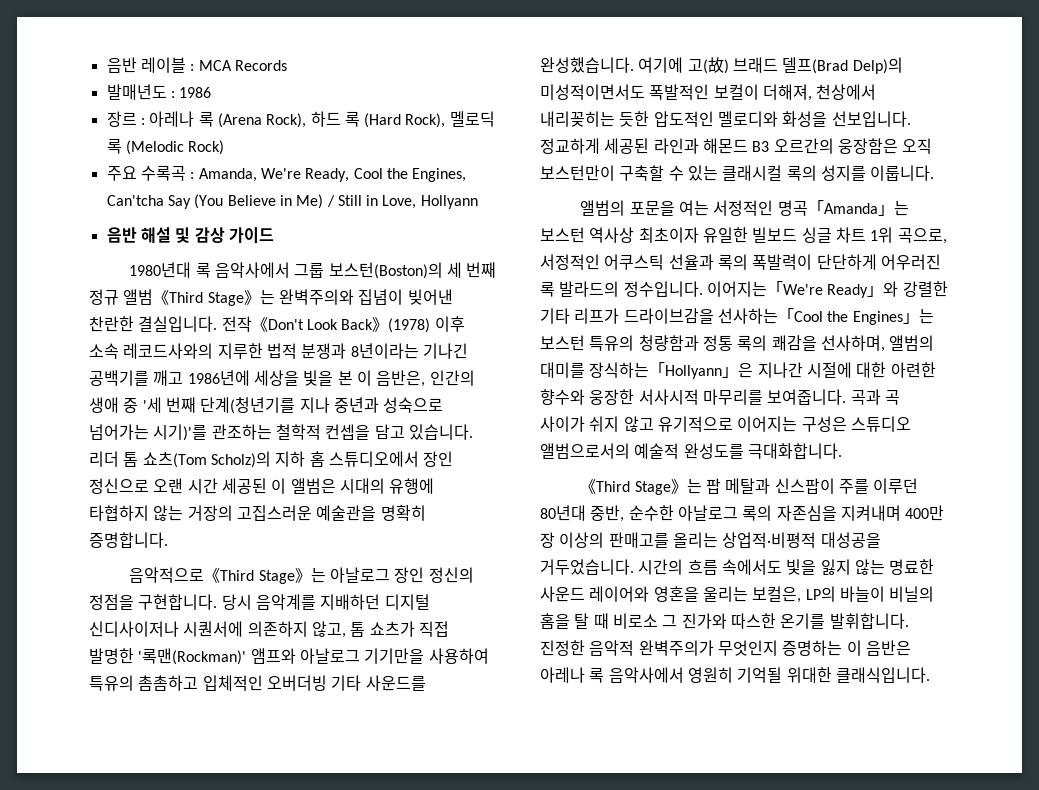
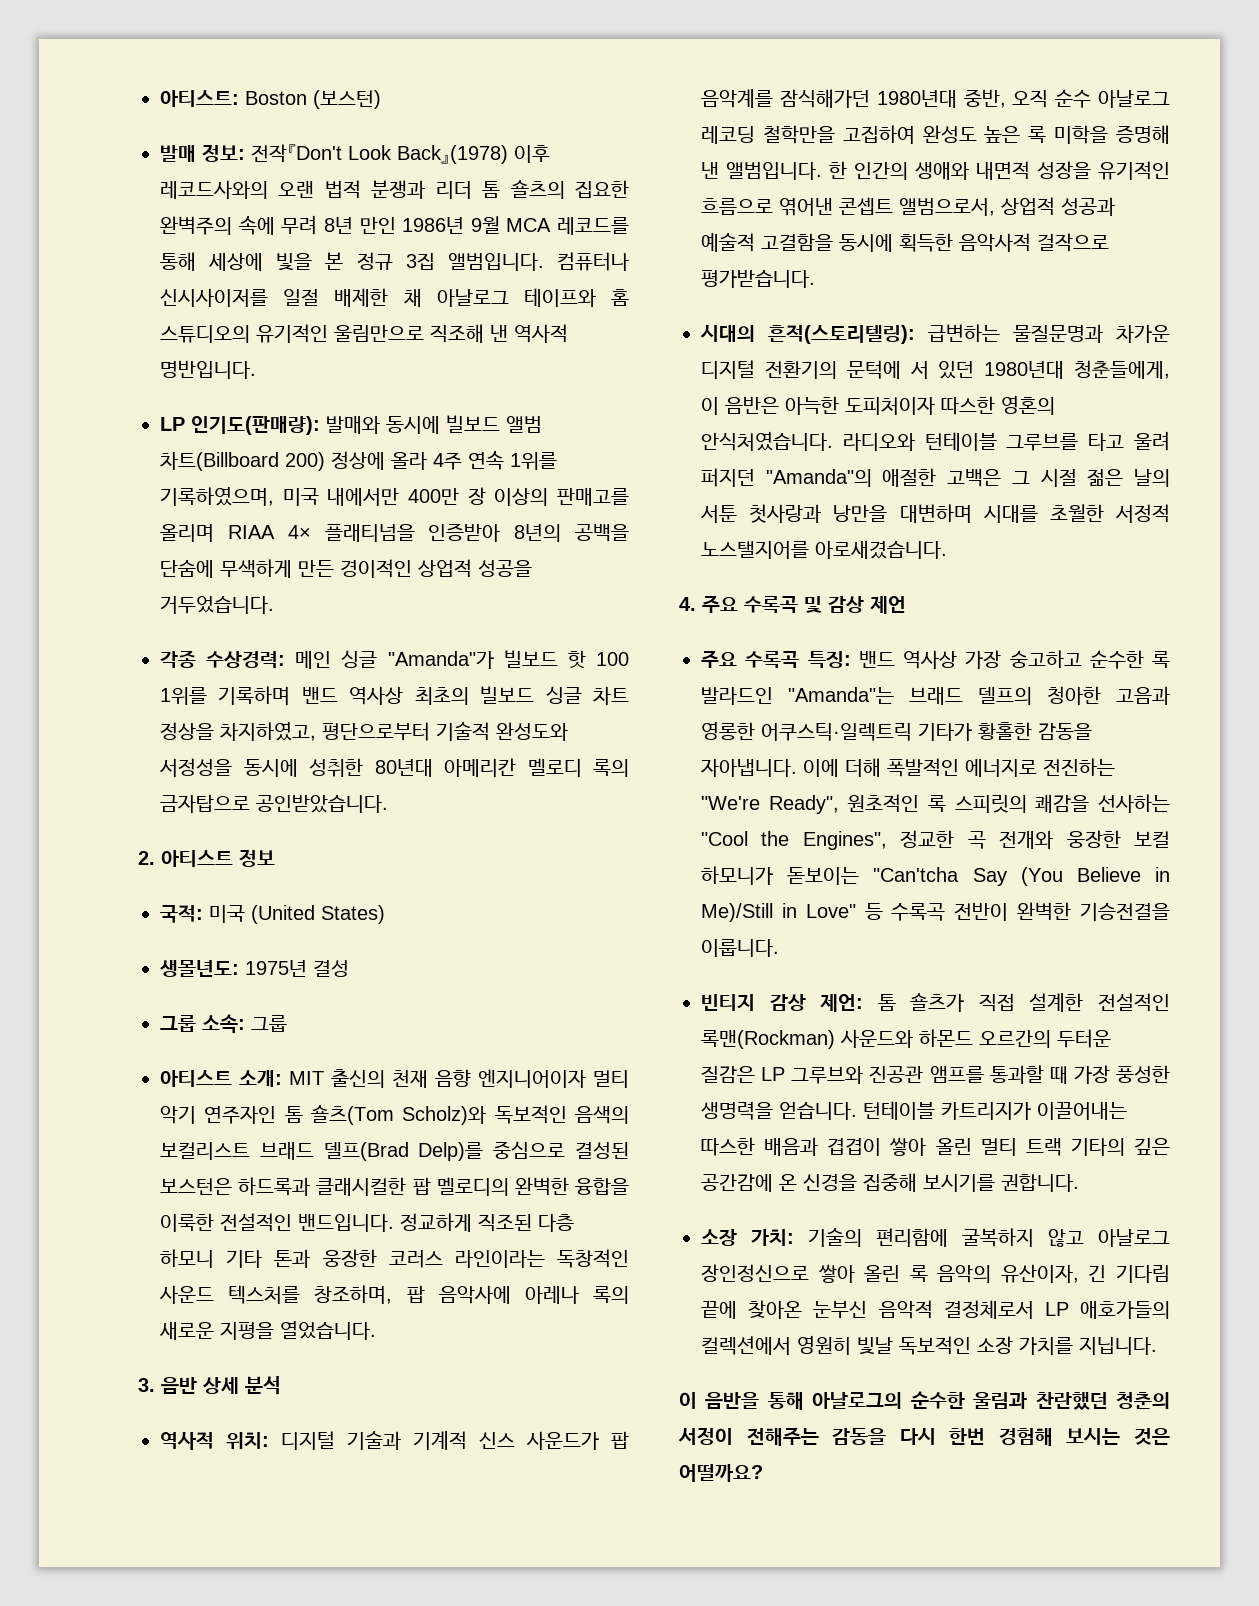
[106,57,287,73] [106,84,212,100] [106,111,495,128] [106,138,225,155] [106,165,467,182] [106,194,478,209] [106,227,274,244] [129,262,497,279] [89,289,453,306] [89,316,465,333] [89,343,468,359] [89,370,475,387] [89,397,444,414] [89,424,473,441] [89,451,454,468] [89,478,435,494] [89,505,426,521] [89,532,168,548] [129,567,474,584] [89,594,430,610] [89,621,449,638] [89,648,489,665] [89,675,426,691] [540,57,903,74] [540,84,877,101] [540,111,911,127] [540,138,933,154] [540,165,935,181] [580,200,909,216] [540,227,947,244] [540,254,941,270] [540,281,948,298] [540,308,934,325] [540,335,935,352] [540,362,936,379] [540,389,900,405] [540,416,911,432] [540,443,842,459] [580,478,919,495] [540,505,945,522] [540,532,881,548] [540,559,935,575] [540,586,935,603] [540,613,909,629] [540,640,911,656] [540,667,930,683] 음반 레이블 : MCA Records // 발매년도 : 1986 // 장르 : 아레나 록 (Arena Rock), 하드 록 (Hard Rock), 멜로딕 록 (Melodic Rock) // 주요 수록곡 : Amanda, We're Ready, Cool the Engines, Can'tcha Say (You Believe in Me) / Still in Love, Hollyann // 음반 해설 및 감상 가이드 // 1980년대 록 음악사에서 그룹 보스턴(Boston)의 세 번째 정규 앨범《Third Stage》는 완벽주의와 집념이 빚어낸 찬란한 결실입니다. 전작《Don't Look Back》(1978) 이후 소속 레코드사와의 지루한 법적 분쟁과 8년이라는 기나긴 공백기를 깨고 1986년에 세상을 빛을 본 이 음반은, 인간의 생애 중 '세 번째 단계(청년기를 지나 중년과 성숙으로 넘어가는 시기)'를 관조하는 철학적 컨셉을 담고 있습니다. 리더 톰 쇼츠(Tom Scholz)의 지하 홈 스튜디오에서 장인 정신으로 오랜 시간 세공된 이 앨범은 시대의 유행에 타협하지 않는 거장의 고집스러운 예술관을 명확히 증명합니다. // 음악적으로《Third Stage》는 아날로그 장인 정신의 정점을 구현합니다. 당시 음악계를 지배하던 디지털 신디사이저나 시퀀서에 의존하지 않고, 톰 쇼츠가 직접 발명한 '록맨(Rockman)' 앰프와 아날로그 기기만을 사용하여 특유의 촘촘하고 입체적인 오버더빙 기타 사운드를 완성했습니다. 여기에 고(故) 브래드 델프(Brad Delp)의 미성적이면서도 폭발적인 보컬이 더해져, 천상에서 내리꽂히는 듯한 압도적인 멜로디와 화성을 선보입니다. 정교하게 세공된 라인과 해몬드 B3 오르간의 웅장함은 오직 보스턴만이 구축할 수 있는 클래시컬 록의 성지를 이룹니다. // 앨범의 포문을 여는 서정적인 명곡「Amanda」는 보스턴 역사상 최초이자 유일한 빌보드 싱글 차트 1위 곡으로, 서정적인 어쿠스틱 선율과 록의 폭발력이 단단하게 어우러진 록 발라드의 정수입니다. 이어지는「We're Ready」와 강렬한 기타 리프가 드라이브감을 선사하는「Cool the Engines」는 보스턴 특유의 청량함과 정통 록의 쾌감을 선사하며, 앨범의 대미를 장식하는「Hollyann」은 지나간 시절에 대한 아련한 향수와 웅장한 서사시적 마무리를 보여줍니다. 곡과 곡 사이가 쉬지 않고 유기적으로 이어지는 구성은 스튜디오 앨범으로서의 예술적 완성도를 극대화합니다. // 《Third Stage》는 팝 메탈과 신스팝이 주를 이루던 80년대 중반, 순수한 아날로그 록의 자존심을 지켜내며 400만 장 이상의 판매고를 올리는 상업적·비평적 대성공을 거두었습니다. 시간의 흐름 속에서도 빛을 잃지 않는 명료한 사운드 레이어와 영혼을 울리는 보컬은, LP의 바늘이 비닐의 홈을 탈 때 비로소 그 진가와 따스한 온기를 발휘합니다. 진정한 음악적 완벽주의가 무엇인지 증명하는 이 음반은 아레나 록 음악사에서 영원히 기억될 위대한 클래식입니다. -> [160,90,381,109] [160,144,550,164] [160,180,629,199] [160,215,629,235] [160,252,629,271] [160,288,629,307] [160,324,568,343] [160,360,256,379] [160,415,542,435] [160,450,557,471] [160,486,629,506] [160,523,629,542] [160,559,532,578] [160,596,274,614] [160,650,629,669] [160,686,629,705] [160,721,568,741] [159,758,629,777] [160,794,388,813] [138,849,275,867] [160,905,385,924] [159,960,349,977] [160,1014,287,1034] [160,1069,629,1088] [160,1105,629,1125] [160,1141,629,1161] [160,1177,630,1196] [160,1213,574,1232] [160,1249,629,1268] [159,1285,629,1304] [159,1321,376,1340] [138,1376,281,1395] [160,1431,629,1450] [701,89,1170,108] [701,125,1170,144] [701,161,1170,180] [701,197,1115,216] [701,233,1109,252] [701,270,815,288] [700,324,1170,344] [701,360,1170,379] [701,395,1055,415] [701,431,1170,451] [701,468,1170,487] [700,504,1170,523] [701,541,947,559] [679,595,906,614] [701,650,1170,669] [701,686,1170,705] [701,721,1092,741] [701,758,1115,777] [701,794,1170,814] [701,830,1170,850] [701,866,1170,886] [701,902,1170,922] [701,939,779,957] [701,993,1170,1012] [701,1029,1111,1049] [701,1065,1170,1084] [701,1101,1127,1120] [701,1137,1170,1156] [701,1173,1079,1192] [701,1228,1170,1247] [701,1264,1170,1283] [701,1300,1170,1319] [701,1335,1157,1355] [679,1391,1170,1410] [678,1427,1170,1446] [679,1464,763,1482] 아티스트: Boston (보스턴) // 발매 정보: 전작『Don't Look Back』(1978) 이후 레코드사와의 오랜 법적 분쟁과 리더 톰 숄츠의 집요한 완벽주의 속에 무려 8년 만인 1986년 9월 MCA 레코드를 통해 세상에 빛을 본 정규 3집 앨범입니다. 컴퓨터나 신시사이저를 일절 배제한 채 아날로그 테이프와 홈 스튜디오의 유기적인 울림만으로 직조해 낸 역사적 명반입니다. // LP 인기도(판매량): 발매와 동시에 빌보드 앨범 차트(Billboard 200) 정상에 올라 4주 연속 1위를 기록하였으며, 미국 내에서만 400만 장 이상의 판매고를 올리며 RIAA 4× 플래티넘을 인증받아 8년의 공백을 단숨에 무색하게 만든 경이적인 상업적 성공을 거두었습니다. // 각종 수상경력: 메인 싱글 "Amanda"가 빌보드 핫 100 1위를 기록하며 밴드 역사상 최초의 빌보드 싱글 차트 정상을 차지하였고, 평단으로부터 기술적 완성도와 서정성을 동시에 성취한 80년대 아메리칸 멜로디 록의 금자탑으로 공인받았습니다. // 2. 아티스트 정보 // 국적: 미국 (United States) // 생몰년도: 1975년 결성 // 그룹 소속: 그룹 // 아티스트 소개: MIT 출신의 천재 음향 엔지니어이자 멀티 악기 연주자인 톰 숄츠(Tom Scholz)와 독보적인 음색의 보컬리스트 브래드 델프(Brad Delp)를 중심으로 결성된 보스턴은 하드록과 클래시컬한 팝 멜로디의 완벽한 융합을 이룩한 전설적인 밴드입니다. 정교하게 직조된 다층 하모니 기타 톤과 웅장한 코러스 라인이라는 독창적인 사운드 텍스처를 창조하며, 팝 음악사에 아레나 록의 새로운 지평을 열었습니다. // 3. 음반 상세 분석 // 역사적 위치: 디지털 기술과 기계적 신스 사운드가 팝 음악계를 잠식해가던 1980년대 중반, 오직 순수 아날로그 레코딩 철학만을 고집하여 완성도 높은 록 미학을 증명해 낸 앨범입니다. 한 인간의 생애와 내면적 성장을 유기적인 흐름으로 엮어낸 콘셉트 앨범으로서, 상업적 성공과 예술적 고결함을 동시에 획득한 음악사적 걸작으로 평가받습니다. // 시대의 흔적(스토리텔링): 급변하는 물질문명과 차가운 디지털 전환기의 문턱에 서 있던 1980년대 청춘들에게, 이 음반은 아늑한 도피처이자 따스한 영혼의 안식처였습니다. 라디오와 턴테이블 그루브를 타고 울려 퍼지던 "Amanda"의 애절한 고백은 그 시절 젊은 날의 서툰 첫사랑과 낭만을 대변하며 시대를 초월한 서정적 노스탤지어를 아로새겼습니다. // 4. 주요 수록곡 및 감상 제언 // 주요 수록곡 특징: 밴드 역사상 가장 숭고하고 순수한 록 발라드인 "Amanda"는 브래드 델프의 청아한 고음과 영롱한 어쿠스틱·일렉트릭 기타가 황홀한 감동을 자아냅니다. 이에 더해 폭발적인 에너지로 전진하는 "We're Ready", 원초적인 록 스피릿의 쾌감을 선사하는 "Cool the Engines", 정교한 곡 전개와 웅장한 보컬 하모니가 돋보이는 "Can'tcha Say (You Believe in Me)/Still in Love" 등 수록곡 전반이 완벽한 기승전결을 이룹니다. // 빈티지 감상 제언: 톰 숄츠가 직접 설계한 전설적인 록맨(Rockman) 사운드와 하몬드 오르간의 두터운 질감은 LP 그루브와 진공관 앰프를 통과할 때 가장 풍성한 생명력을 얻습니다. 턴테이블 카트리지가 이끌어내는 따스한 배음과 겹겹이 쌓아 올린 멀티 트랙 기타의 깊은 공간감에 온 신경을 집중해 보시기를 권합니다. // 소장 가치: 기술의 편리함에 굴복하지 않고 아날로그 장인정신으로 쌓아 올린 록 음악의 유산이자, 긴 기다림 끝에 찾아온 눈부신 음악적 결정체로서 LP 애호가들의 컬렉션에서 영원히 빛날 독보적인 소장 가치를 지닙니다. // 이 음반을 통해 아날로그의 순수한 울림과 찬란했던 청춘의 서정이 전해주는 감동을 다시 한번 경험해 보시는 것은 어떨까요?

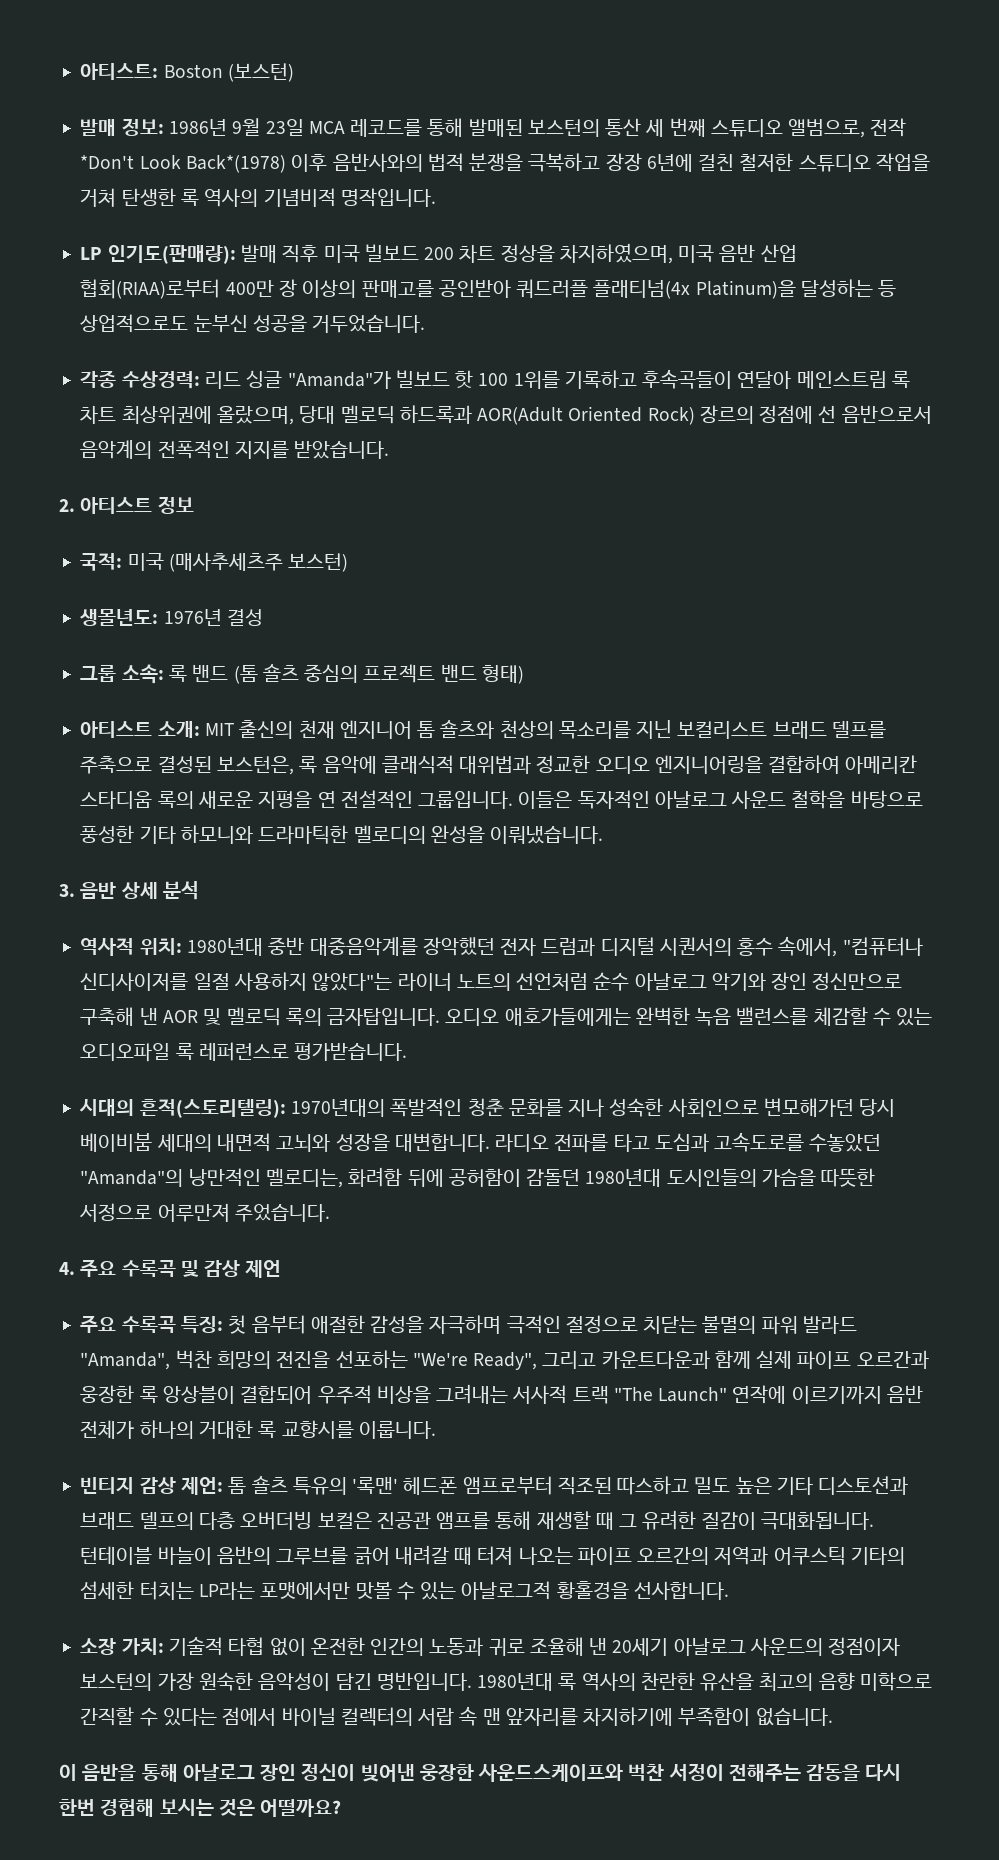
[251,144,550,164] [160,180,629,199] [160,215,396,235] 전작『Don't Look Back』(1978) 이후 레코드사와의 오랜 법적 분쟁과 리더 톰 숄츠의 집요한 완벽주의 속에 무려 8년 만인 -> (164, 127) none
(500, 225) none -> [265,119,304,136] 23일
[208,252,629,271] [160,288,629,307] [160,324,568,343] [160,360,256,379] [160,415,542,435] [160,450,557,471] [160,486,629,506] [160,523,629,542] [160,559,472,578] 세상에 빛을 본 정규 3집 앨범입니다. 컴퓨터나 신시사이저를 일절 배제한 채 아날로그 테이프와 홈 스튜디오의 유기적인 울림만으로 직조해 낸 역사적 명반입니다. // LP 인기도(판매량): 발매와 동시에 빌보드 앨범 차트(Billboard 200) 정상에 올라 4주 연속 1위를 기록하였으며, 미국 내에서만 400만 장 이상의 판매고를 올리며 RIAA 4× 플래티넘을 인증받아 8년의 공백을 단숨에 무색하게 만든 경이적인 상업적 -> [468,118,907,138] [80,153,930,173] [80,188,436,207] [80,243,797,264] [80,279,897,299] [80,314,248,333] 발매된 보스턴의 통산 세 번째 스튜디오 앨범으로, 전작 *Don't Look Back*(1978) 이후 음반사와의 법적 분쟁을 극복하고 장장 6년에 걸친 철저한 스튜디오 작업을 거쳐 탄생한 록 역사의 기념비적 명작입니다. // LP 인기도(판매량): 발매 직후 미국 빌보드 200 차트 정상을 차지하였으며, 미국 음반 산업 협회(RIAA)로부터 400만 장 이상의 판매고를 공인받아 쿼드러플 플래티넘(4x Platinum)을 달성하는 등 상업적으로도 눈부신
[295,651,332,669] 메인 -> [204,371,241,389] 리드
[218,686,629,705] [160,721,568,741] [159,758,629,777] [160,794,388,813] 기록하며 밴드 역사상 최초의 빌보드 싱글 차트 정상을 차지하였고, 평단으로부터 기술적 완성도와 서정성을 동시에 성취한 80년대 아메리칸 멜로디 록의 금자탑으로 공인받았습니다. -> [564,369,910,389] [80,405,932,425] [80,440,390,459] 기록하고 후속곡들이 연달아 메인스트림 록 차트 최상위권에 올랐으며, 당대 멜로딕 하드록과 AOR(Adult Oriented Rock) 장르의 정점에 선 음반으로서 음악계의 전폭적인 지지를 받았습니다.
[251,905,385,924] (United States) -> [168,552,349,572] (매사추세츠주 보스턴)
[245,960,307,977] 1975년 -> [163,609,222,626] 1976년
[251,1015,287,1032] 그룹 -> [168,664,524,684] 록 밴드 (톰 숄츠 중심의 프로젝트 밴드 형태)
[435,1069,629,1088] [160,1105,629,1125] [160,1141,629,1161] [160,1177,630,1196] [160,1213,574,1232] [160,1249,629,1268] [159,1285,629,1304] [159,1321,376,1340] 음향 엔지니어이자 멀티 악기 연주자인 톰 숄츠(Tom Scholz)와 독보적인 음색의 보컬리스트 브래드 델프(Brad Delp)를 중심으로 결성된 보스턴은 하드록과 클래시컬한 팝 멜로디의 완벽한 융합을 이룩한 전설적인 밴드입니다. 정교하게 직조된 다층 하모니 기타 톤과 웅장한 코러스 라인이라는 독창적인 사운드 텍스처를 창조하며, 팝 음악사에 아레나 록의 새로운 지평을 열었습니다. -> [339,720,886,739] [80,755,918,775] [80,790,923,809] [80,825,604,844] 엔지니어 톰 숄츠와 천상의 목소리를 지닌 보컬리스트 브래드 델프를 주축으로 결성된 보스턴은, 록 음악에 클래식적 대위법과 정교한 오디오 엔지니어링을 결합하여 아메리칸 스타디움 록의 새로운 지평을 연 전설적인 그룹입니다. 이들은 독자적인 아날로그 사운드 철학을 바탕으로 풍성한 기타 하모니와 드라마틱한 멜로디의 완성을 이뤄냈습니다.
[281,1431,629,1450] [701,89,1170,108] [701,125,1170,144] [701,161,1170,180] [701,197,1115,216] [701,233,1109,252] [701,270,815,288] [700,324,1170,344] [701,360,1170,379] [701,395,1055,415] [701,431,1170,451] [701,468,1170,487] [700,504,1170,523] [701,541,947,559] 디지털 기술과 기계적 신스 사운드가 팝 음악계를 잠식해가던 1980년대 중반, 오직 순수 아날로그 레코딩 철학만을 고집하여 완성도 높은 록 미학을 증명해 낸 앨범입니다. 한 인간의 생애와 내면적 성장을 유기적인 흐름으로 엮어낸 콘셉트 앨범으로서, 상업적 성공과 예술적 고결함을 동시에 획득한 음악사적 걸작으로 평가받습니다. // 시대의 흔적(스토리텔링): 급변하는 물질문명과 차가운 디지털 전환기의 문턱에 서 있던 1980년대 청춘들에게, 이 음반은 아늑한 도피처이자 따스한 영혼의 안식처였습니다. 라디오와 턴테이블 그루브를 타고 울려 퍼지던 "Amanda"의 애절한 고백은 그 시절 젊은 날의 서툰 첫사랑과 낭만을 대변하며 시대를 초월한 서정적 노스탤지어를 아로새겼습니다. -> [186,936,923,957] [80,972,903,991] [80,1007,933,1026] [80,1042,408,1062] [79,1098,896,1118] [80,1132,882,1153] [80,1167,876,1188] [79,1203,330,1222] 1980년대 중반 대중음악계를 장악했던 전자 드럼과 디지털 시퀀서의 홍수 속에서, "컴퓨터나 신디사이저를 일절 사용하지 않았다"는 라이너 노트의 선언처럼 순수 아날로그 악기와 장인 정신만으로 구축해 낸 AOR 및 멜로딕 록의 금자탑입니다. 오디오 애호가들에게는 완벽한 녹음 밸런스를 체감할 수 있는 오디오파일 록 레퍼런스로 평가받습니다. // 시대의 흔적(스토리텔링): 1970년대의 폭발적인 청춘 문화를 지나 성숙한 사회인으로 변모해가던 당시 베이비붐 세대의 내면적 고뇌와 성장을 대변합니다. 라디오 전파를 타고 도심과 고속도로를 수놓았던 "Amanda"의 낭만적인 멜로디는, 화려함 뒤에 공허함이 감돌던 1980년대 도시인들의 가슴을 따뜻한 서정으로 어루만져 주었습니다.
[858,650,1170,669] [701,686,1170,705] [701,721,1092,741] [701,758,1115,777] [701,794,1170,814] [701,830,1170,850] [701,866,1170,886] [701,902,1170,922] 밴드 역사상 가장 숭고하고 순수한 록 발라드인 "Amanda"는 브래드 델프의 청아한 고음과 영롱한 어쿠스틱·일렉트릭 기타가 황홀한 감동을 자아냅니다. 이에 더해 폭발적인 에너지로 전진하는 "We're Ready", 원초적인 록 스피릿의 쾌감을 선사하는 "Cool the Engines", 정교한 곡 전개와 웅장한 보컬 하모니가 돋보이는 "Can'tcha Say (You Believe in Me)/Still in Love" 등 수록곡 전반이 완벽한 기승전결을 -> [228,1315,857,1335] [80,1350,929,1370] [80,1384,923,1404] [80,1420,354,1439] 첫 음부터 애절한 감성을 자극하며 극적인 절정으로 치닫는 불멸의 파워 발라드 "Amanda", 벅찬 희망의 전진을 선포하는 "We're Ready", 그리고 카운트다운과 함께 실제 파이프 오르간과 웅장한 록 앙상블이 결합되어 우주적 비상을 그려내는 서사적 트랙 "The Launch" 연작에 이르기까지 음반 전체가 하나의 거대한 록 교향시를
[910,993,1170,1012] [701,1029,1111,1049] [701,1065,1170,1084] [701,1101,1127,1120] [701,1137,1170,1156] [701,1173,1079,1192] [701,1228,1170,1247] [701,1264,1170,1283] [701,1300,1170,1319] [701,1335,1157,1355] [679,1391,1170,1410] 숄츠가 직접 설계한 전설적인 록맨(Rockman) 사운드와 하몬드 오르간의 두터운 질감은 LP 그루브와 진공관 앰프를 통과할 때 가장 풍성한 생명력을 얻습니다. 턴테이블 카트리지가 이끌어내는 따스한 배음과 겹겹이 쌓아 올린 멀티 트랙 기타의 깊은 공간감에 온 신경을 집중해 보시기를 권합니다. // 소장 가치: 기술의 편리함에 굴복하지 않고 아날로그 장인정신으로 쌓아 올린 록 음악의 유산이자, 긴 기다림 끝에 찾아온 눈부신 음악적 결정체로서 LP 애호가들의 컬렉션에서 영원히 빛날 독보적인 소장 가치를 지닙니다. // 이 음반을 통해 아날로그의 순수한 울림과 찬란했던 청춘의 -> [251,1476,909,1495] [80,1510,874,1530] [80,1545,905,1566] [80,1581,729,1600] [80,1637,901,1656] [80,1672,932,1691] [80,1706,833,1726] [59,1763,665,1782] 숄츠 특유의 '록맨' 헤드폰 앰프로부터 직조된 따스하고 밀도 높은 기타 디스토션과 브래드 델프의 다층 오버더빙 보컬은 진공관 앰프를 통해 재생할 때 그 유려한 질감이 극대화됩니다. 턴테이블 바늘이 음반의 그루브를 긁어 내려갈 때 터져 나오는 파이프 오르간의 저역과 어쿠스틱 기타의 섬세한 터치는 LP라는 포맷에서만 맛볼 수 있는 아날로그적 황홀경을 선사합니다. // 소장 가치: 기술적 타협 없이 온전한 인간의 노동과 귀로 조율해 낸 20세기 아날로그 사운드의 정점이자 보스턴의 가장 원숙한 음악성이 담긴 명반입니다. 1980년대 록 역사의 찬란한 유산을 최고의 음향 미학으로 간직할 수 있다는 점에서 바이닐 컬렉터의 서랍 속 맨 앞자리를 차지하기에 부족함이 없습니다. // 이 음반을 통해 아날로그 장인 정신이 빚어낸 웅장한 사운드스케이프와 벅찬

